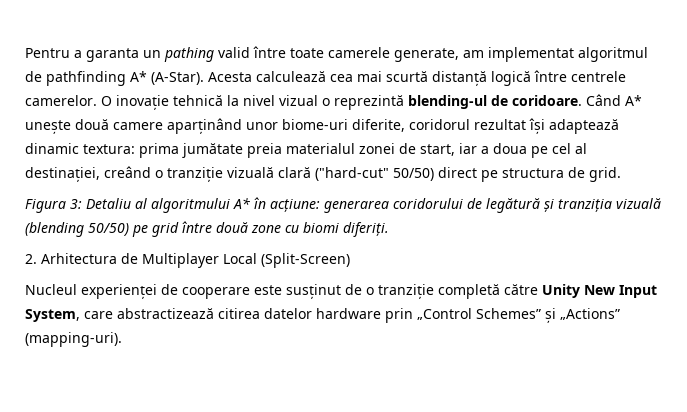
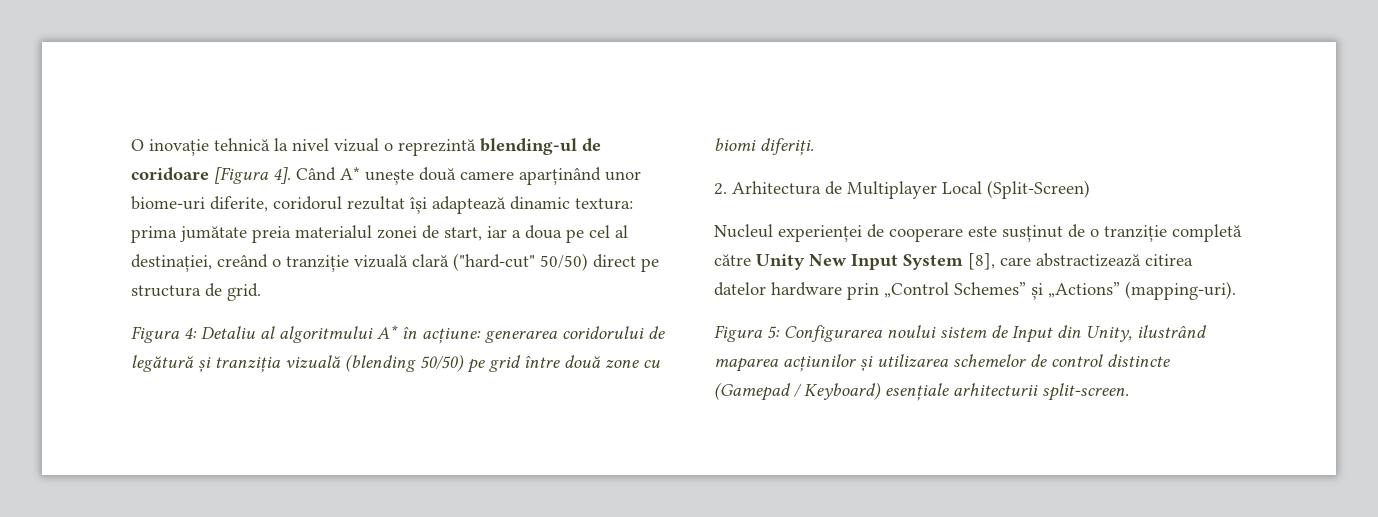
[25,46,648,62] [25,70,626,86] [25,95,97,106] Pentru a garanta un pathing valid între toate camerele generate, am implementat algoritmul de pathfinding A* (A-Star). Acesta calculează cea mai scurtă distanță logică între centrele camerelor. -> (131, 145) none
[512,95,582,106] coridoare. -> [131,167,291,184] coridoare [Figura 4].
[70,199,82,209] 3: -> [184,327,197,339] 4:
[25,309,80,322] System, -> [903,253,995,270] System [8],
(122, 339) none -> [714,325,1207,343] [714,354,1170,372] [714,382,1129,401] // Figura 5: Configurarea noului sistem de Input din Unity, ilustrând maparea acțiunilor și utilizarea schemelor de control distincte (Gamepad / Keyboard) esențiale arhitecturii split-screen.

